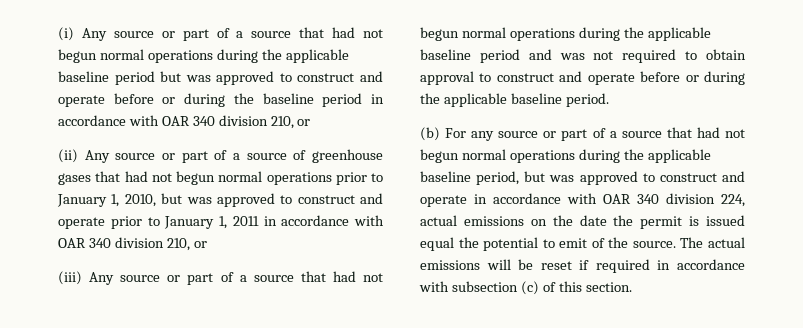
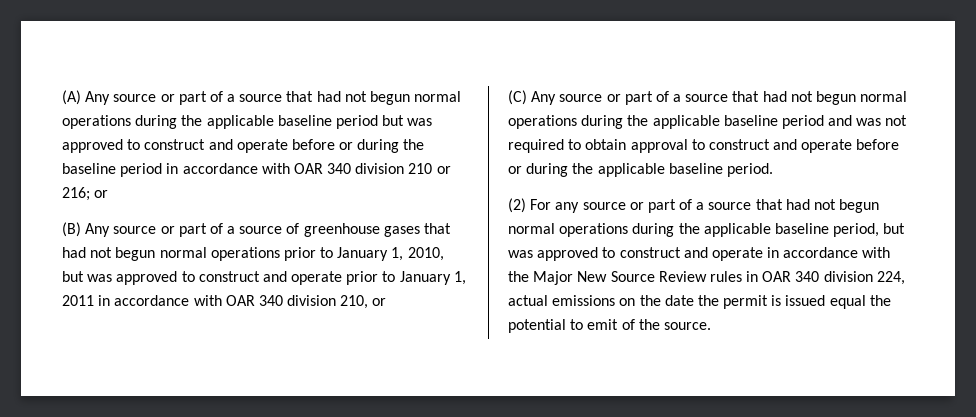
[58,27,74,41] (i) -> [62,90,81,105] (A)
[270,116,311,129] [58,149,78,163] 210, or // (ii) -> [408,163,451,174] [62,187,109,201] [62,222,81,237] 210 or 216; or // (B)
[58,271,82,285] (iii) -> [508,90,527,105] (C)
[420,127,440,141] (b) -> [508,198,526,213] (2)
(597, 198) none -> [508,271,759,285] the Major New Source Review rules in
[680,237,745,248] [420,259,745,273] [419,281,632,295] The actual emissions will be reset if required in accordance with subsection (c) of this section. -> (711, 326) none

